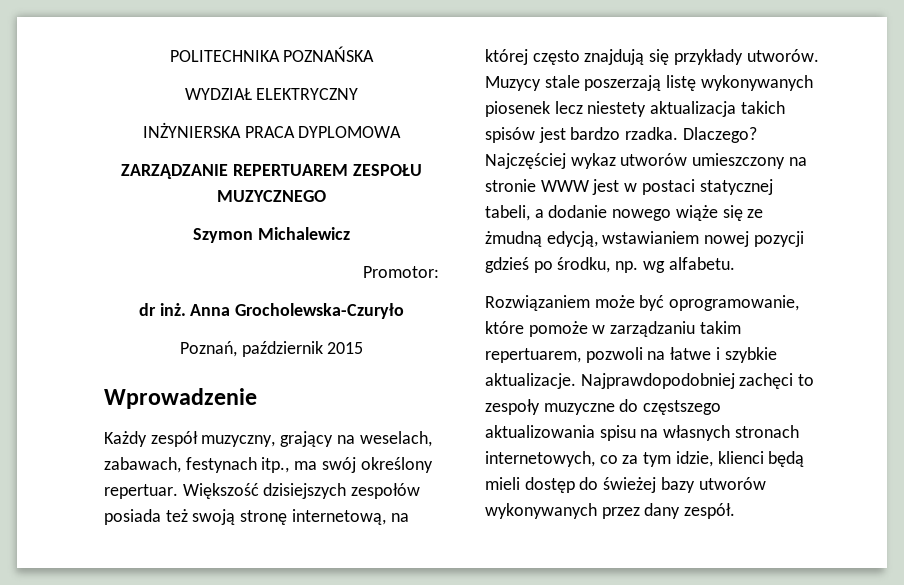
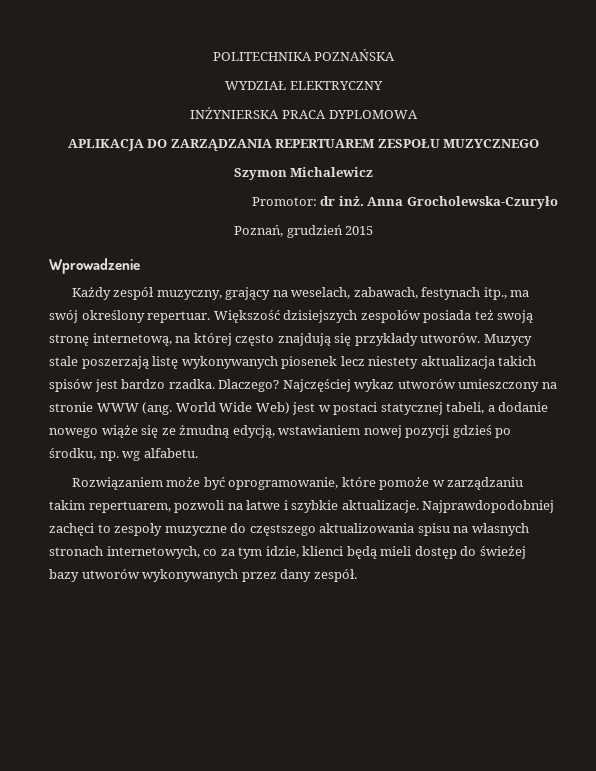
[121,164,229,179] ZARZĄDZANIE -> [67,139,272,151] APLIKACJA DO ZARZĄDZANIA
(439, 272) // -> (317, 201) none
[241,341,323,357] październik -> [286,225,343,238] grudzień
(589, 186) none -> [142,402,290,415] (ang. World Wide Web)

